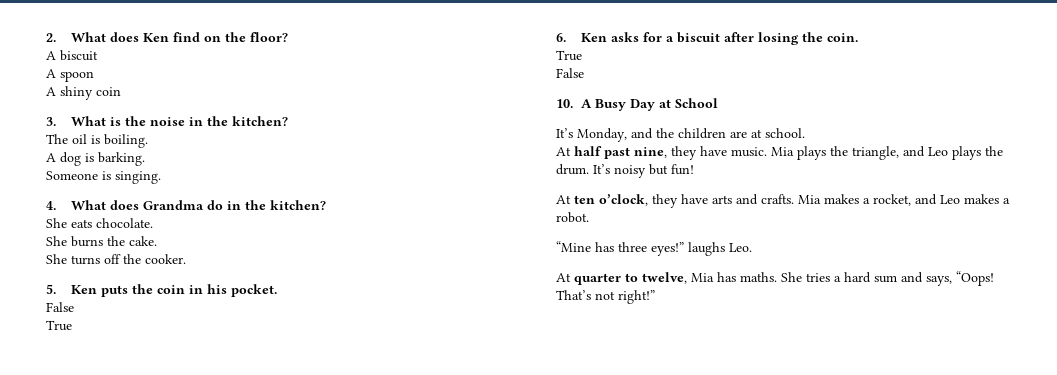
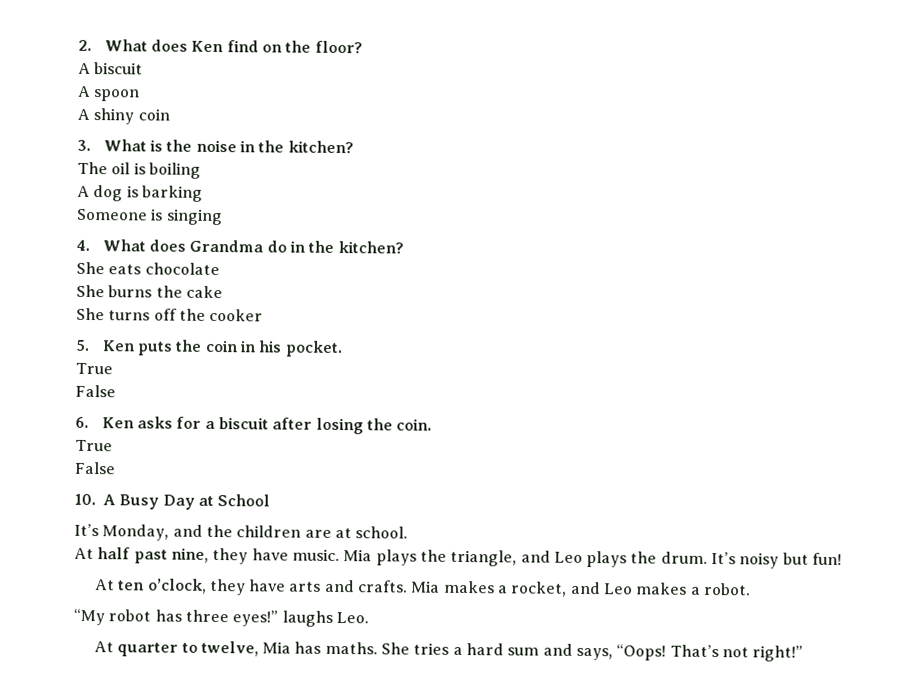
[104,134,148,148] boiling. -> [148,162,201,179] boiling
[98,152,145,166] barking. -> [141,185,203,202] barking
[115,171,161,184] singing. -> [165,208,223,226] singing
[96,218,153,228] chocolate. -> [144,262,220,276] chocolate
[129,236,157,246] cake. -> [185,285,223,299] cake
[145,254,186,264] cooker. -> [209,308,264,322] cooker
[46,302,74,312] [46,320,72,331] // False // True -> [75,362,113,375] [75,384,116,398] // True // False
[556,241,591,252] “Mine -> [73,608,152,626] “My robot

